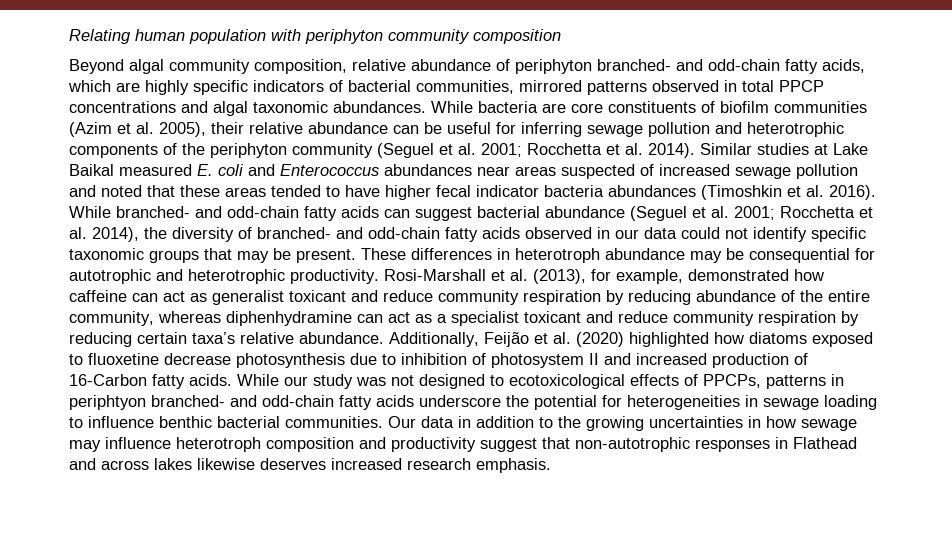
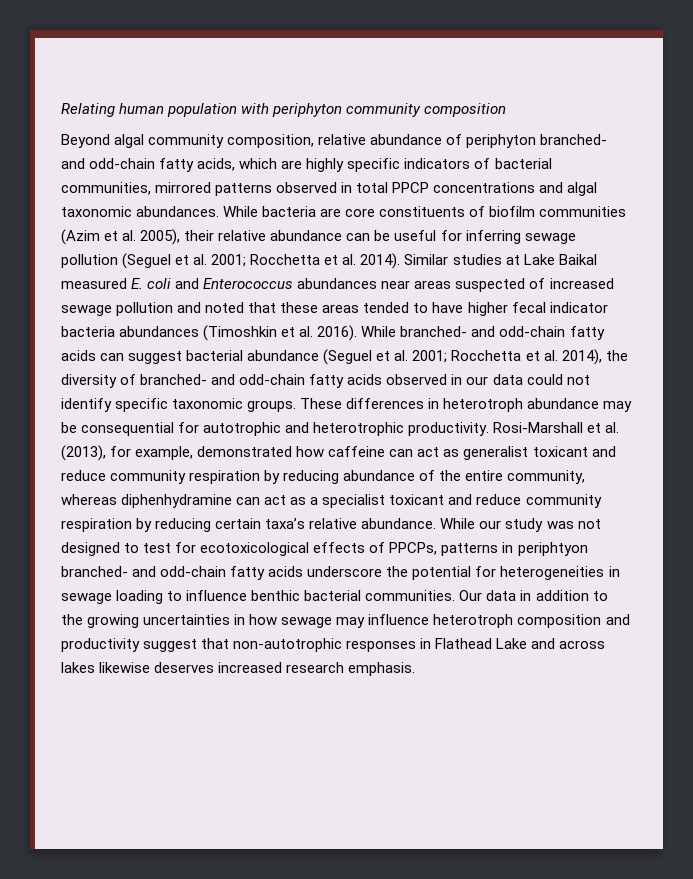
[715,122,844,137] [69,143,373,158] and heterotrophic components of the periphyton community -> (118, 261) none
[149,248,356,263] groups that may be present. -> [247,400,297,412] groups.
[389,332,873,347] [69,353,808,368] [69,374,232,389] Additionally, Feijão et al. (2020) highlighted how diatoms exposed to fluoxetine decrease photosynthesis due to inhibition of photosystem II and increased production of 16-Carbon fatty acids. -> (437, 523) none
(504, 380) none -> [143,542,197,553] test for
(857, 443) none -> [496,638,528,649] Lake

